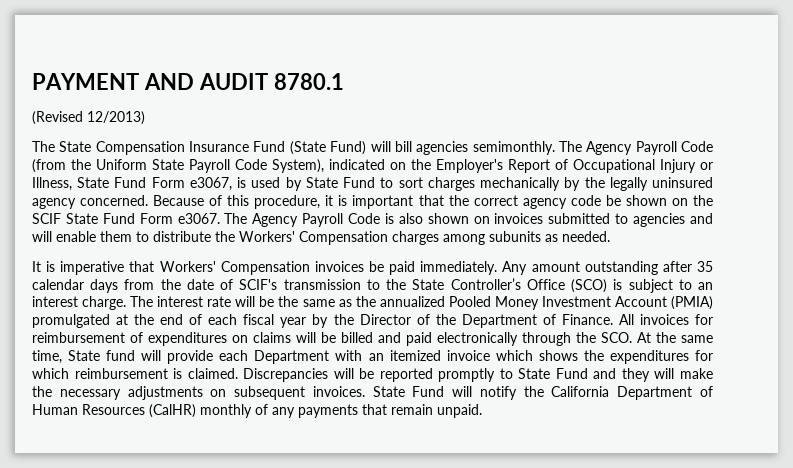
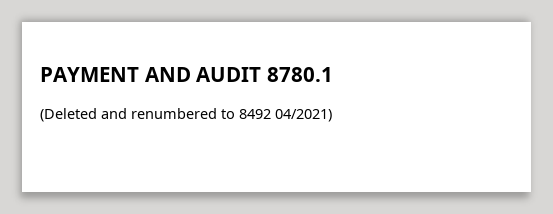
[32,111,145,125] [32,141,713,155] [32,159,713,173] [32,177,714,191] [32,195,713,209] [32,213,713,227] [32,231,610,245] [32,261,713,275] [32,278,714,293] [32,296,713,310] [32,314,713,328] [32,332,713,346] [32,350,714,364] [32,368,713,382] [32,386,713,400] [32,404,482,418] (Revised 12/2013) // The State Compensation Insurance Fund (State Fund) will bill agencies semimonthly. The Agency Payroll Code (from the Uniform State Payroll Code System), indicated on the Employer's Report of Occupational Injury or Illness, State Fund Form e3067, is used by State Fund to sort charges mechanically by the legally uninsured agency concerned. Because of this procedure, it is important that the correct agency code be shown on the SCIF State Fund Form e3067. The Agency Payroll Code is also shown on invoices submitted to agencies and will enable them to distribute the Workers' Compensation charges among subunits as needed. // It is imperative that Workers' Compensation invoices be paid immediately. Any amount outstanding after 35 calendar days from the date of SCIF's transmission to the State Controller’s Office (SCO) is subject to an interest charge. The interest rate will be the same as the annualized Pooled Money Investment Account (PMIA) promulgated at the end of each fiscal year by the Director of the Department of Finance. All invoices for reimbursement of expenditures on claims will be billed and paid electronically through the SCO. At the same time, State fund will provide each Department with an itemized invoice which shows the expenditures for which reimbursement is claimed. Discrepancies will be reported promptly to State Fund and they will make the necessary adjustments on subsequent invoices. State Fund will notify the California Department of Human Resources (CalHR) monthly of any payments that remain unpaid. -> [40,108,332,122] (Deleted and renumbered to 8492 04/2021)

